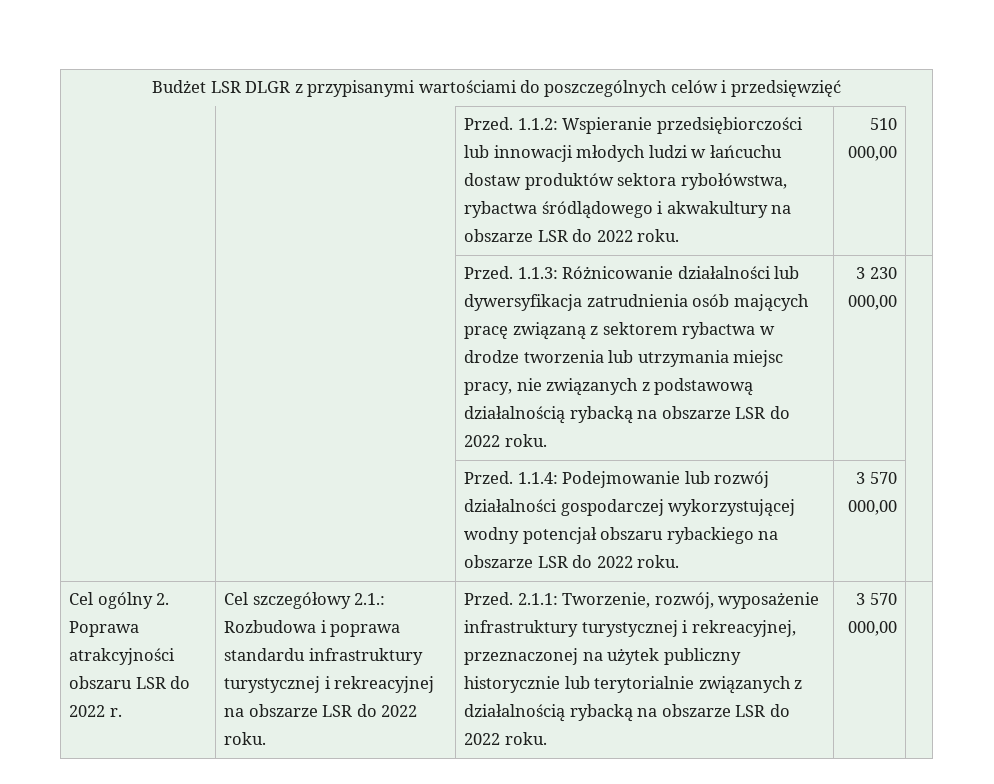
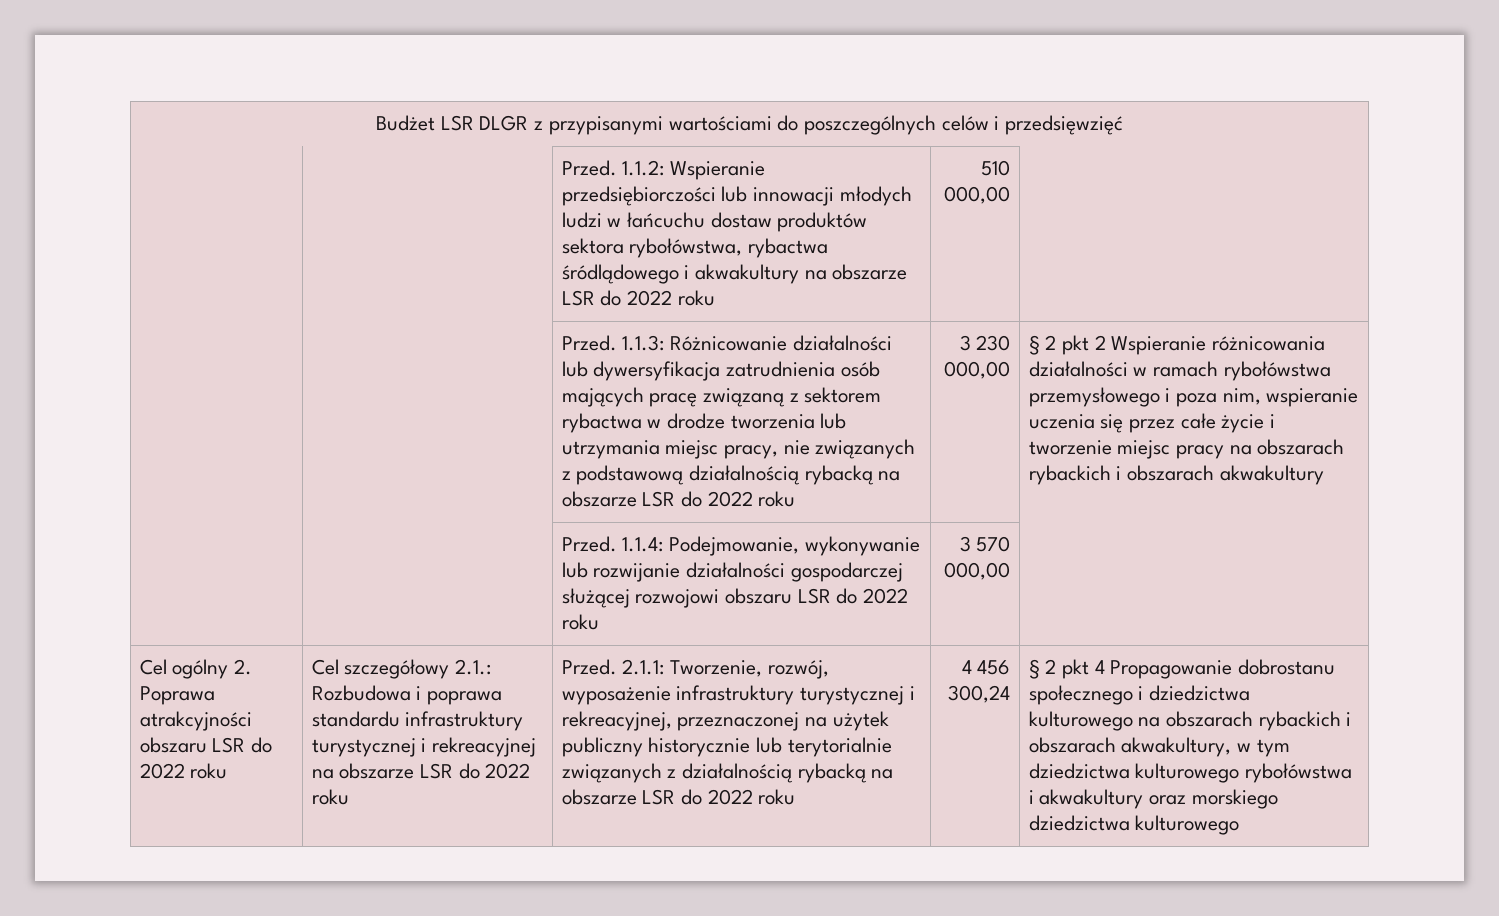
[637,229,680,242] roku. -> [677,290,715,306] roku
[504,434,547,447] roku. -> [758,491,796,507] roku
[464,471,770,488] [464,499,796,517] [464,527,779,544] [464,555,680,568] // | | Przed. 1.1.4: Podejmowanie lub rozwój działalności gospodarczej wykorzystującej wodny potencjał obszaru rybackiego na obszarze LSR do 2022 roku. -> [1028,335,1325,355] [1028,361,1331,381] [1028,387,1359,407] [1028,413,1275,433] [1028,439,1345,459] [1028,465,1324,485] [561,536,920,556] [561,562,903,582] [561,588,908,608] [561,614,599,630] § 2 pkt 2 Wspieranie różnicowania działalności w ramach rybołówstwa przemysłowego i poza nim, wspieranie uczenia się przez całe życie i tworzenie miejsc pracy na obszarach rybackich i obszarach akwakultury // | | Przed. 1.1.4: Podejmowanie, wykonywanie lub rozwijanie działalności gospodarczej służącej rozwojowi obszaru LSR do 2022 roku
[109,708,122,717] r. -> [190,763,228,779] roku
[224,732,267,745] roku. -> [311,789,349,805] roku
[504,732,547,745] [856,593,897,605] [847,621,897,636] roku. | 3 570 000,00 | -> [758,789,796,805] [961,660,1011,675] [948,685,1011,703] [1028,659,1335,679] [1028,685,1250,705] [1028,711,1352,731] [1028,737,1290,757] [1028,763,1352,783] [1028,789,1278,809] [1028,815,1240,835] roku | 4 456 300,24 | § 2 pkt 4 Propagowanie dobrostanu społecznego i dziedzictwa kulturowego na obszarach rybackich i obszarach akwakultury, w tym dziedzictwa kulturowego rybołówstwa i akwakultury oraz morskiego dziedzictwa kulturowego

